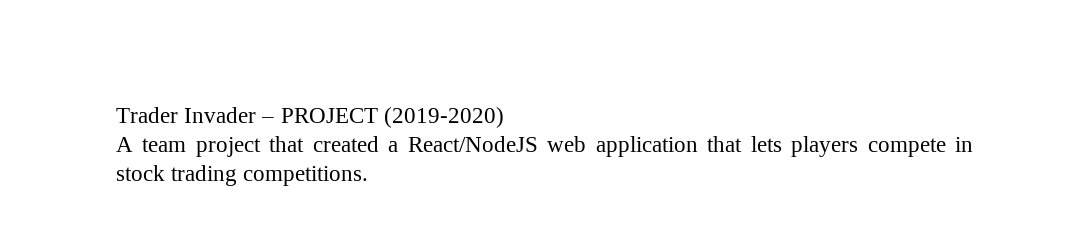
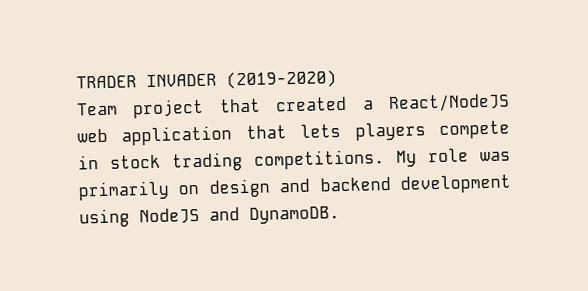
[116,107,378,123] Trader Invader – PROJECT -> [76,73,217,89] TRADER INVADER
[116,137,187,152] A team -> [77,102,118,116] Team
(369, 176) none -> [396,148,511,167] [78,174,512,201] [79,206,340,228] My role was primarily on design and backend development using NodeJS and DynamoDB.

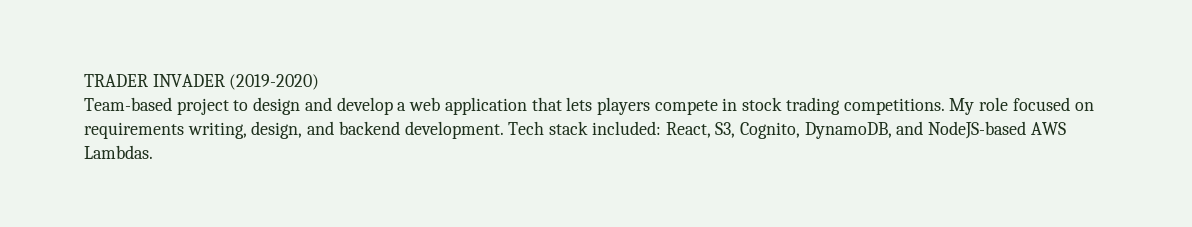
[77,93,510,119] Team project that created a React/NodeJS -> [84,97,407,115] Team-based project to design and develop a
[480,151,511,162] [78,174,512,201] [79,206,340,228] was primarily on design and backend development using NodeJS and DynamoDB. -> [1012,97,1094,111] [84,121,1066,139] [84,145,153,159] focused on requirements writing, design, and backend development. Tech stack included: React, S3, Cognito, DynamoDB, and NodeJS-based AWS Lambdas.

